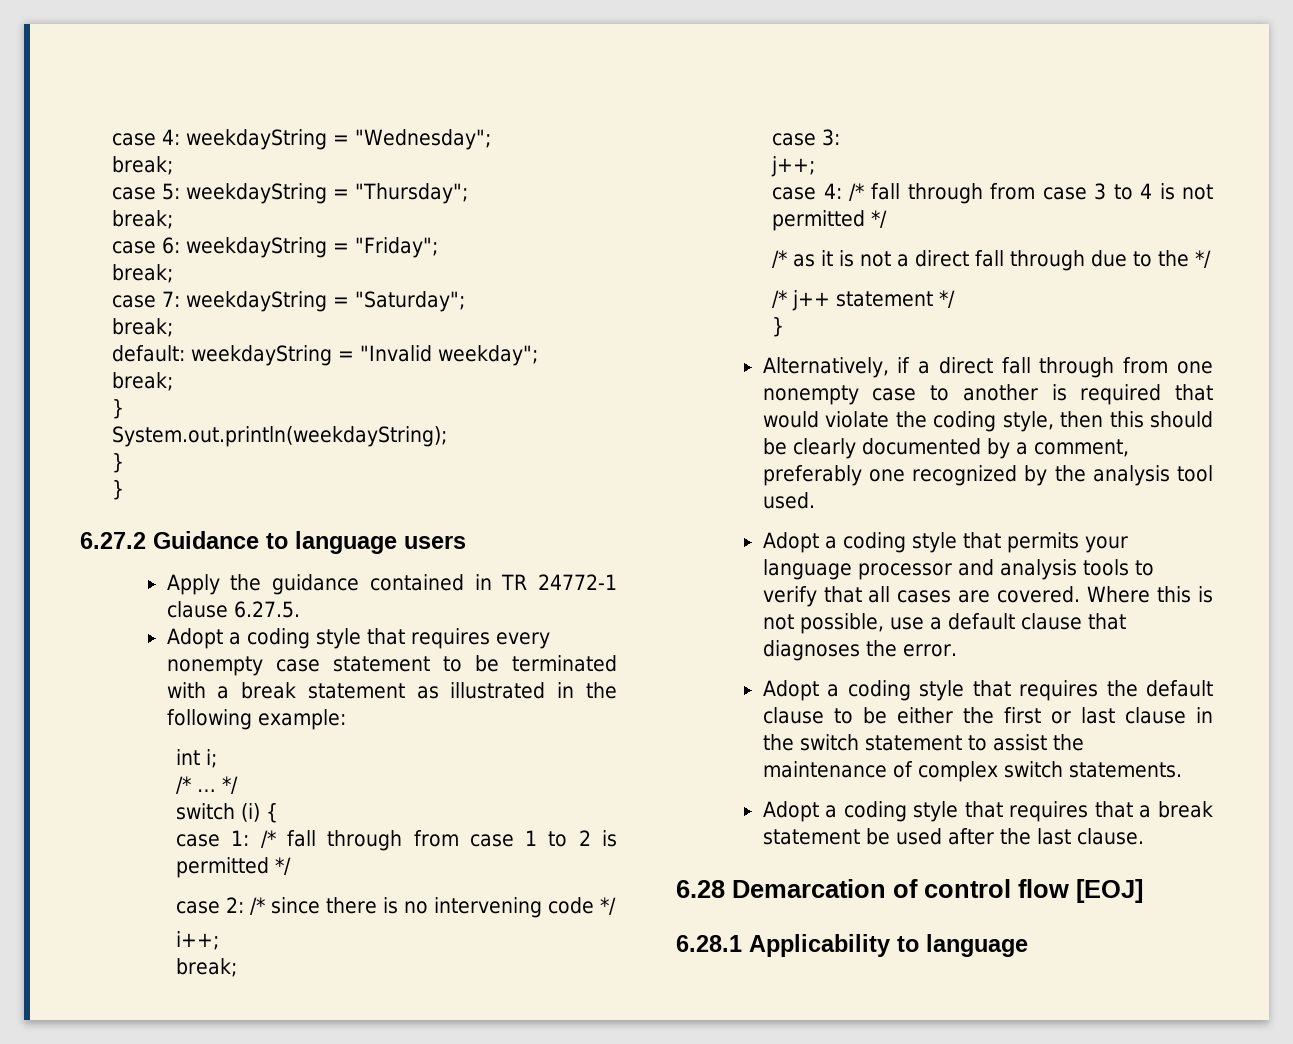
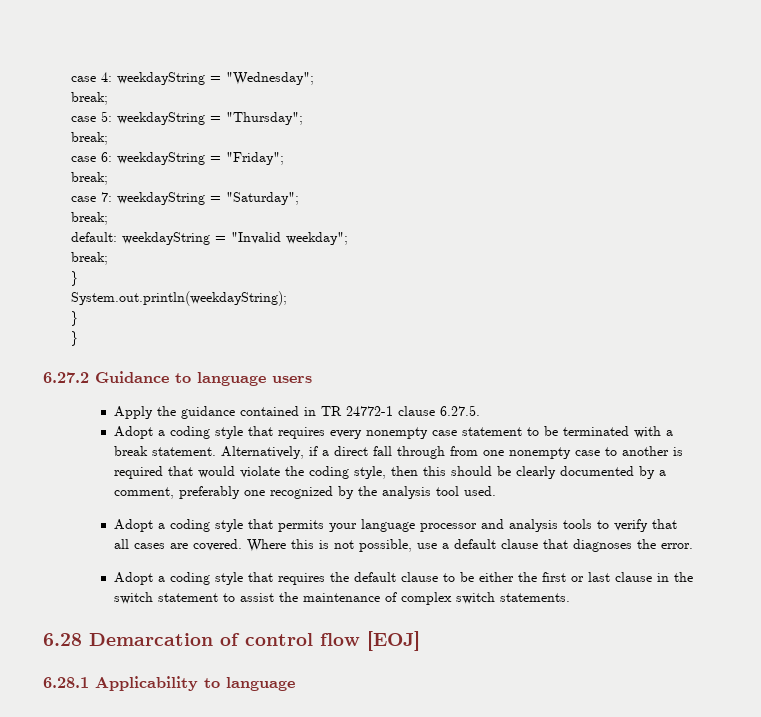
[307,682,617,699] [166,709,346,730] [176,749,218,768] [176,776,239,794] [176,803,279,823] [176,830,618,851] [176,857,292,878] [176,897,617,918] [176,931,220,950] [176,958,238,977] [772,129,841,146] [771,156,816,177] [772,183,1213,204] [772,210,888,231] [772,250,1212,271] [772,290,956,311] [772,317,785,337] statement as illustrated in the following example: // int i; // /* … */ // switch (i) { // case 1: /* fall through from case 1 to 2 is permitted */ // case 2: /* since there is no intervening code */ // i++; // break; // case 3: // j++; // case 4: /* fall through from case 3 to 4 is not permitted */ // /* as it is not a direct fall through due to the */ // /* j++ statement */ // } // -> [151,447,216,456] statement.
[762,801,1213,822] [762,828,1144,845] // Adopt a coding style that requires that a break statement be used after the last clause. -> (570, 597) none

